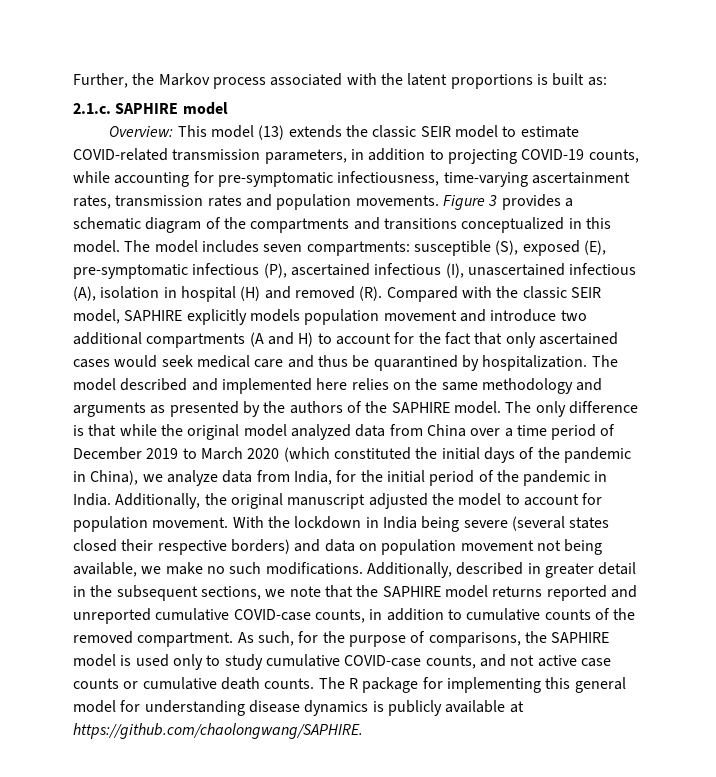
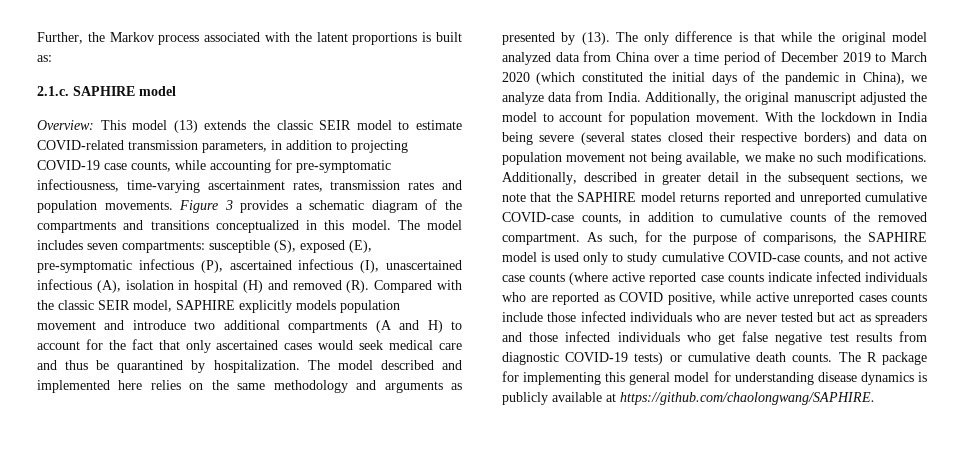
(585, 154) none -> [104,163,127,170] case
[263,401,501,414] the authors of the SAPHIRE model. -> [581,32,610,45] (13).
[293,470,608,486] India, for the initial period of the pandemic in -> (604, 96) none
(119, 683) none -> [569,271,927,285] [502,292,927,305] [502,311,927,325] [502,331,927,345] [502,352,664,365] (where active reported case counts indicate infected individuals who are reported as COVID positive, while active unreported cases counts include those infected individuals who are never tested but act as spreaders and those infected individuals who get false negative test results from diagnostic COVID-19 tests)

